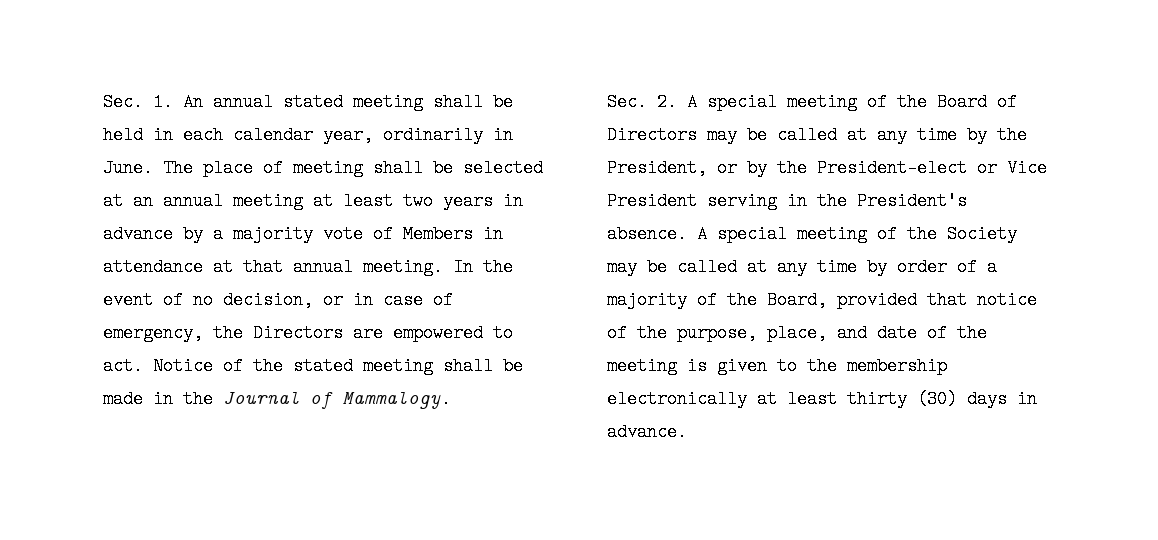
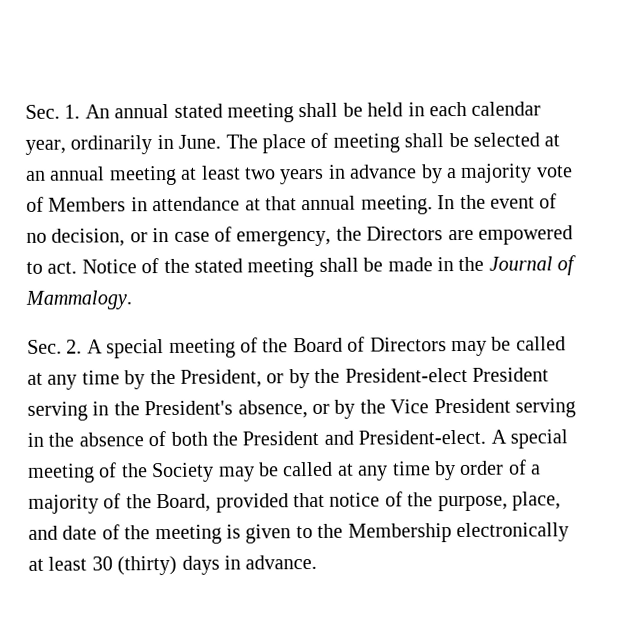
[977,159,997,177] or -> [471,367,549,382] [27,399,386,421] President serving in the President's absence, or by the
[857,192,967,210] [607,225,687,243] President's absence. -> [78,429,487,447] absence of both the President and President-elect.
[847,357,947,375] membership -> [347,523,452,543] Membership
[847,390,957,408] thirty (30) -> [91,555,178,576] 30 (thirty)

